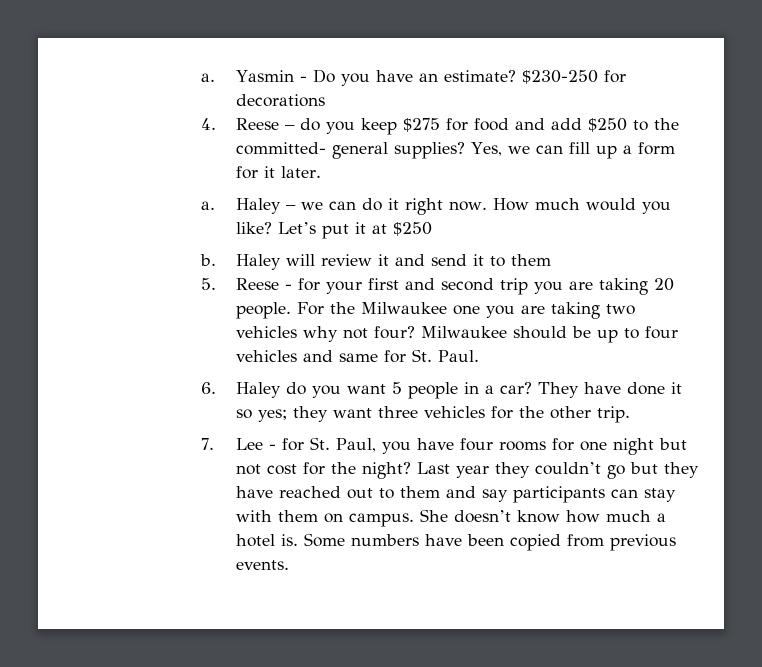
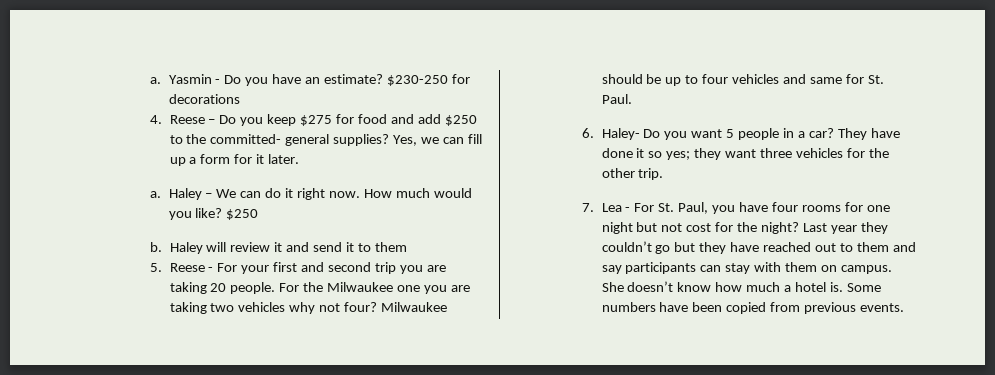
[300,118,321,131] do -> [219,115,237,124] Do
[301,202,324,210] we -> [216,189,237,198] We
[278,222,388,239] Let’s put it at -> (223, 213) none
[298,278,321,291] for -> [217,263,238,272] For
[236,382,307,398] Haley do -> [601,128,661,140] Haley- Do
[236,438,305,451] Lee - for -> [601,203,655,212] Lea - For

